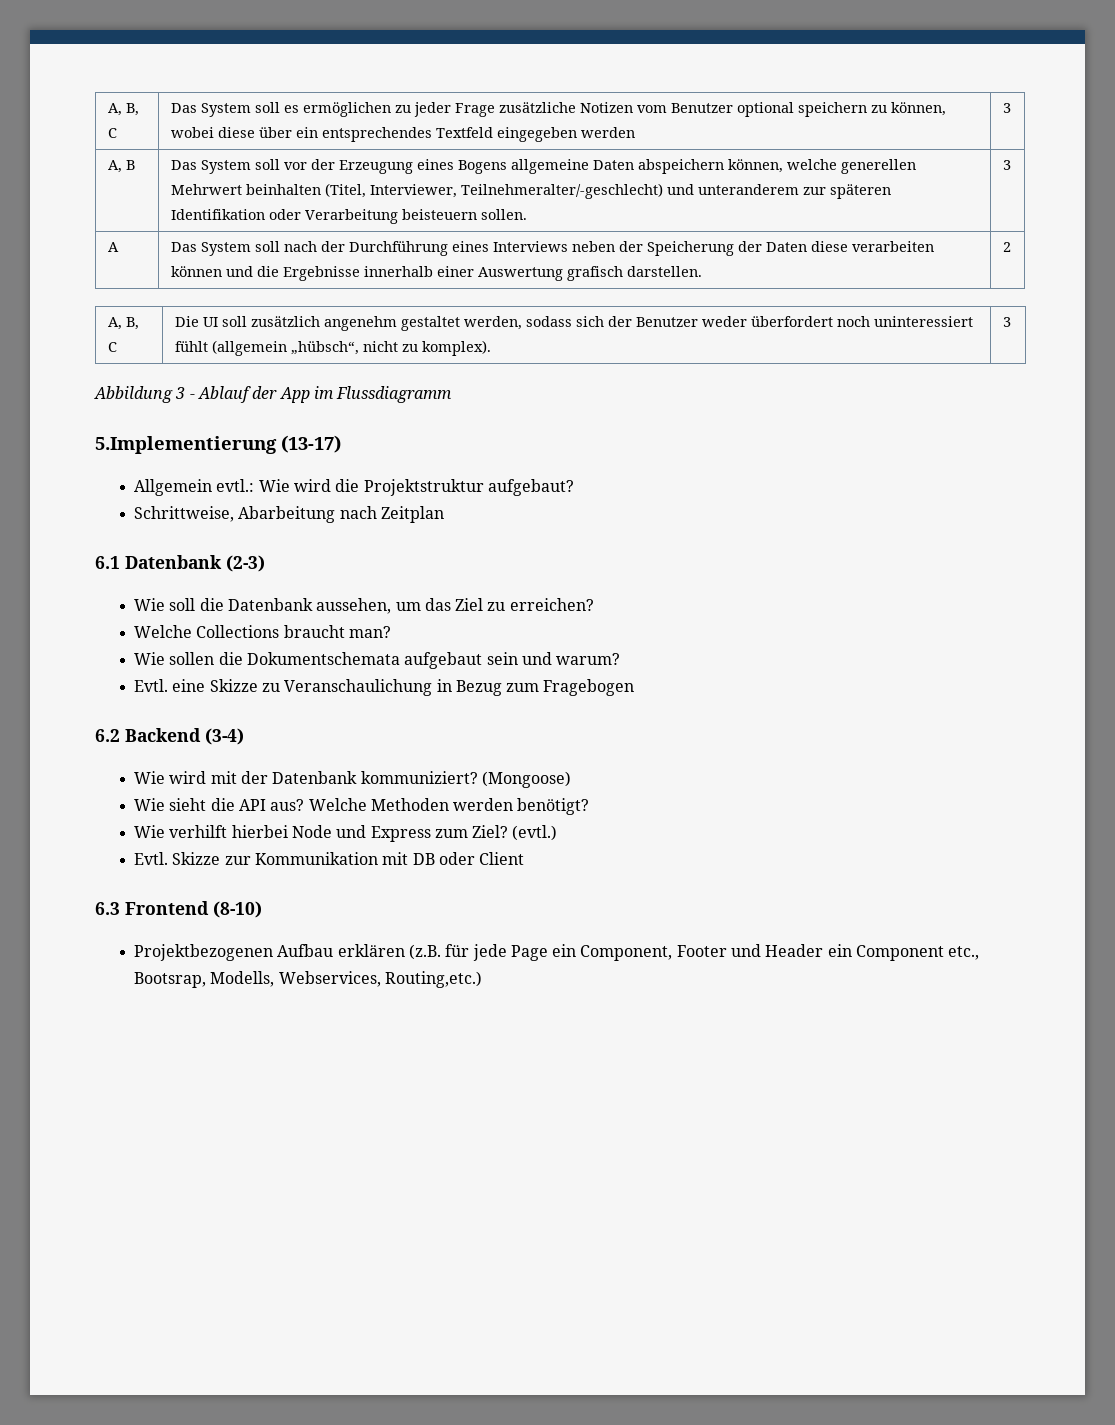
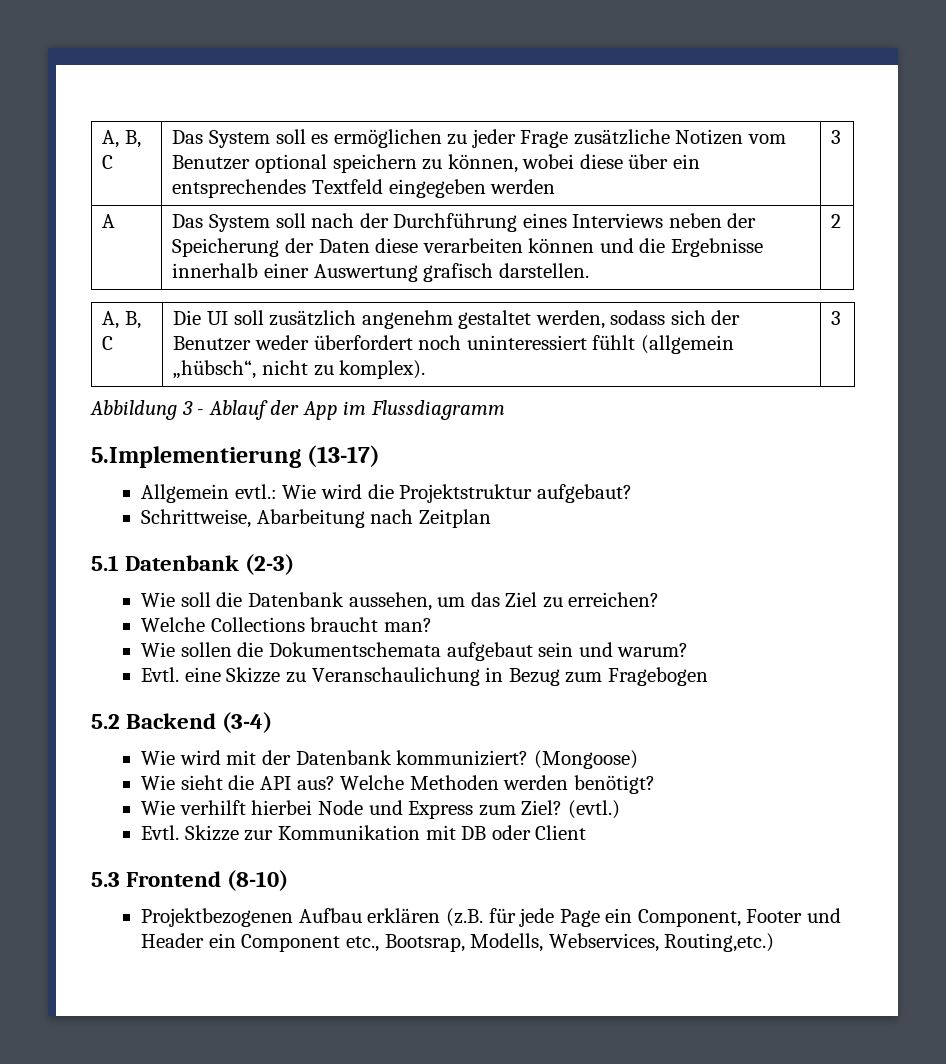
[107,160,135,173] [170,159,916,174] [170,183,891,199] [170,209,527,224] [1002,160,1011,170] // A, B | Das System soll vor der Erzeugung eines Bogens allgemeine Daten abspeichern können, welche generellen Mehrwert beinhalten (Titel, Interviewer, Teilnehmeralter/-geschlecht) und unteranderem zur späteren Identifikation oder Verarbeitung beisteuern sollen. | 3 -> (842, 137) none
[95,556,120,569] 6.1 -> [91,555,119,571] 5.1
[95,729,120,742] 6.2 -> [91,714,120,729] 5.2
[95,902,120,915] 6.3 -> [91,872,120,887] 5.3

